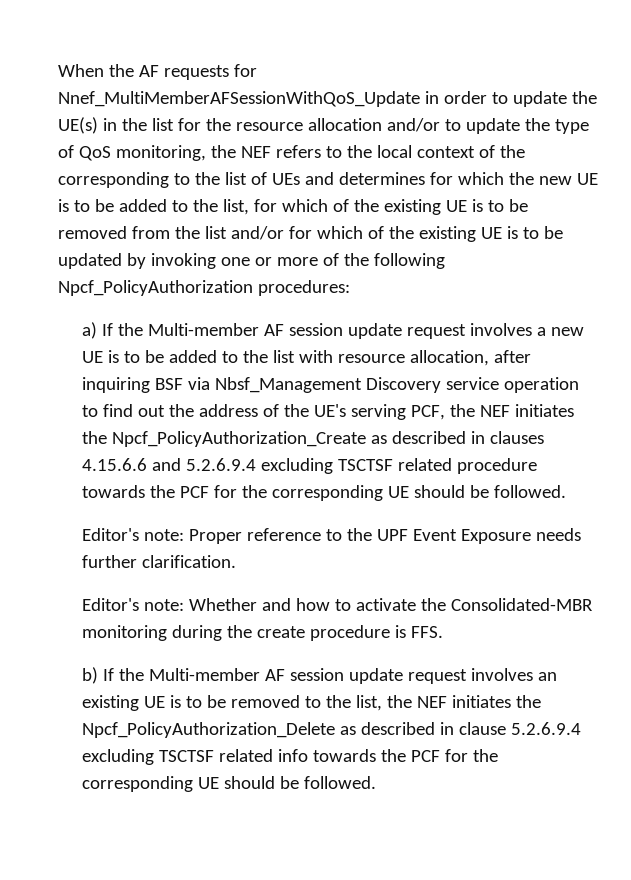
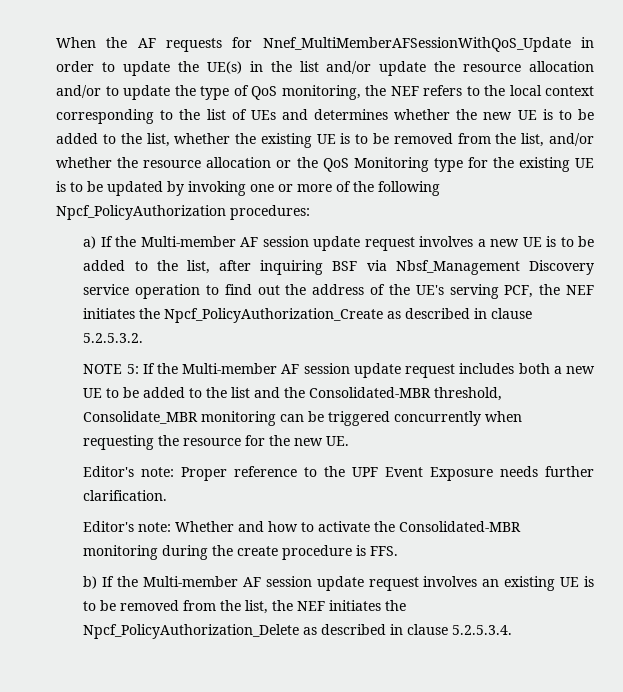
[177,118,201,131] for -> [326,61,427,76] and/or update
[478,145,525,158] of the -> (594, 91) none
[429,172,504,185] for which -> [394,109,451,120] whether
[253,199,349,212] for which of -> [174,133,231,144] whether
[204,226,384,240] list and/or for which of -> [521,133,594,147] [56,157,488,172] list, and/or whether the resource allocation or the QoS Monitoring type for
[273,350,490,366] list with resource allocation, -> [186,260,210,274] list,
[490,431,545,444] [82,458,538,474] [82,485,567,501] clauses 4.15.6.6 and 5.2.6.9.4 excluding TSCTSF related procedure towards the PCF for the corresponding UE should be followed. -> [491,308,533,319] [83,333,144,343] [83,363,595,378] [83,387,503,401] [83,411,523,426] [83,435,350,450] clause 5.2.5.3.2. // NOTE 5: If the Multi-member AF session update request includes both a new UE to be added to the list and the Consolidated-MBR threshold, Consolidate_MBR monitoring can be triggered concurrently when requesting the resource for the new UE.
[305,696,322,708] to -> [183,600,217,611] from
[511,722,582,735] [82,749,499,765] [82,776,377,792] 5.2.6.9.4 excluding TSCTSF related info towards the PCF for the corresponding UE should be followed. -> [452,625,513,635] 5.2.5.3.4.

